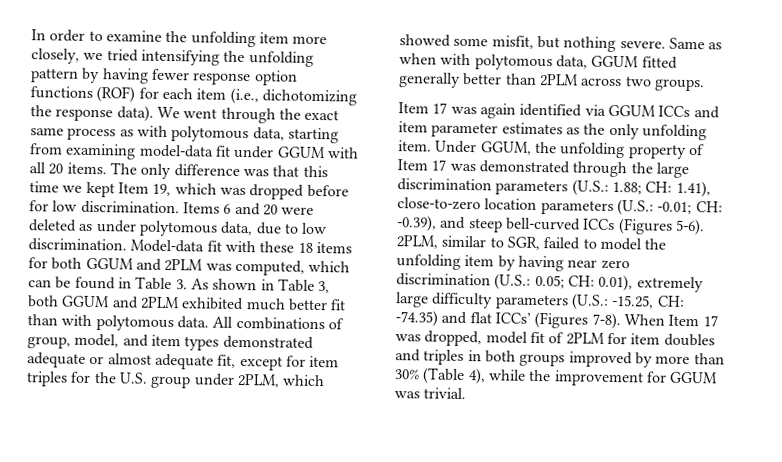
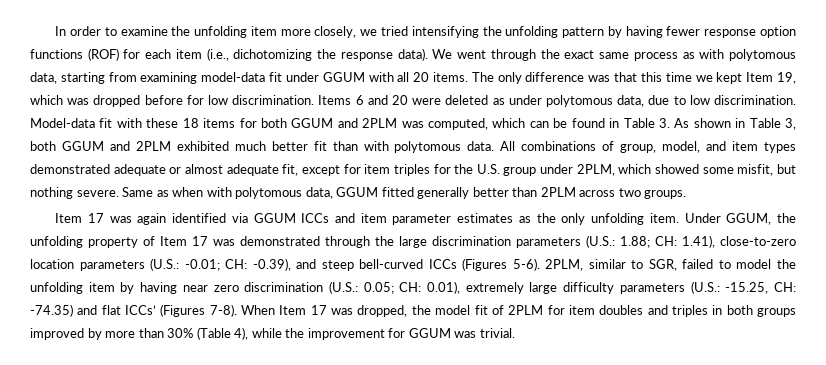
(483, 338) none -> [411,305,431,315] the

